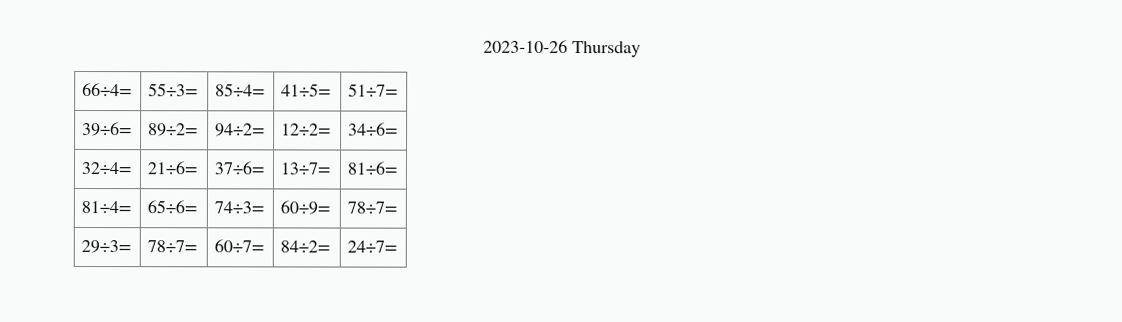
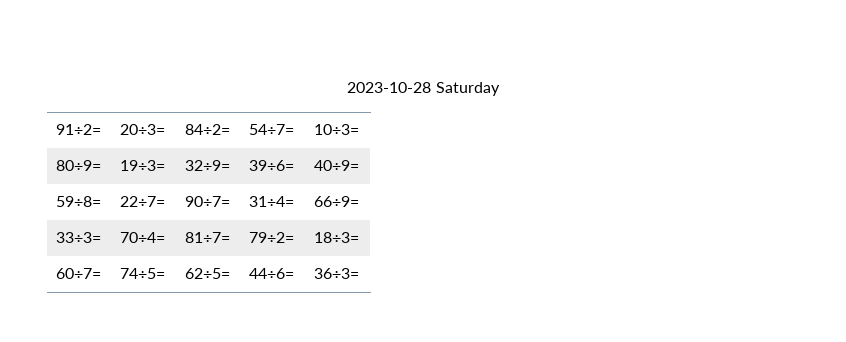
[482,39,641,58] [82,82,133,97] [148,83,199,97] [215,83,266,97] [281,83,332,97] [348,83,399,97] [82,121,133,137] [148,123,199,137] [215,123,266,137] [281,123,332,136] [348,122,399,136] [81,161,132,175] [147,161,198,175] [214,161,265,175] [280,162,331,175] [347,161,398,175] [81,200,132,214] [147,200,198,214] [214,201,265,214] [280,200,331,215] [347,201,398,214] [81,239,132,254] [147,240,198,253] [214,239,265,253] [280,240,331,253] [347,240,398,253] 2023-10-26 Thursday // 66÷4= | 55÷3= | 85÷4= | 41÷5= | 51÷7= // 39÷6= | 89÷2= | 94÷2= | 12÷2= | 34÷6= // 32÷4= | 21÷6= | 37÷6= | 13÷7= | 81÷6= // 81÷4= | 65÷6= | 74÷3= | 60÷9= | 78÷7= // 29÷3= | 78÷7= | 60÷7= | 84÷2= | 24÷7= -> [347,82,500,96] [56,124,102,135] [120,124,166,135] [185,124,231,135] [249,124,295,135] [314,124,360,135] [56,160,102,171] [120,160,166,171] [185,160,231,171] [249,160,295,171] [314,160,360,171] [56,196,102,207] [120,196,166,207] [185,196,231,207] [249,196,295,207] [314,196,360,207] [56,232,102,243] [120,232,166,243] [185,232,231,243] [249,232,295,243] [314,232,360,243] [56,268,102,279] [120,268,166,279] [185,268,231,279] [249,268,295,279] [314,268,360,279] 2023-10-28 Saturday // 91÷2= | 20÷3= | 84÷2= | 54÷7= | 10÷3= // 80÷9= | 19÷3= | 32÷9= | 39÷6= | 40÷9= // 59÷8= | 22÷7= | 90÷7= | 31÷4= | 66÷9= // 33÷3= | 70÷4= | 81÷7= | 79÷2= | 18÷3= // 60÷7= | 74÷5= | 62÷5= | 44÷6= | 36÷3=

